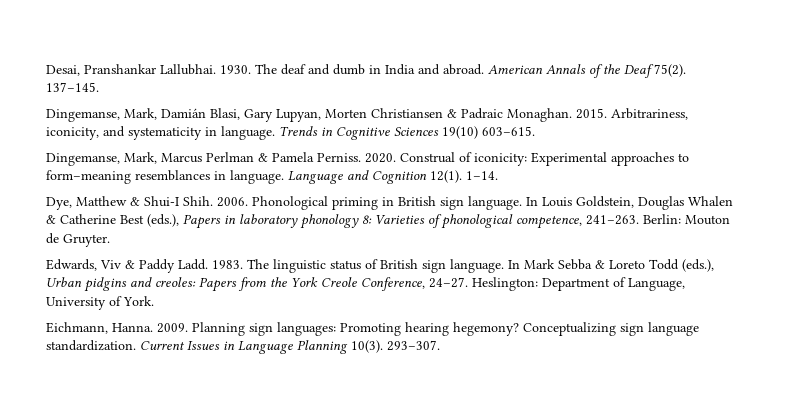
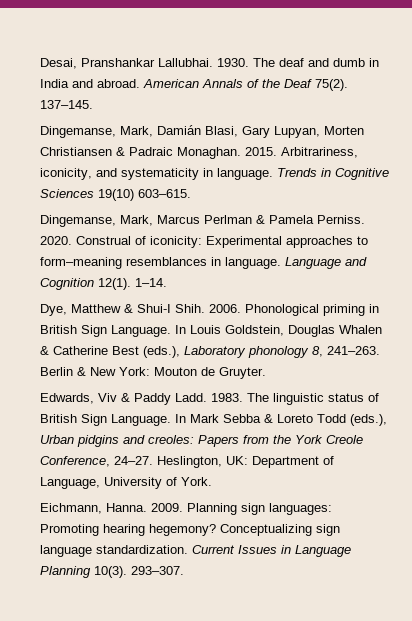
[440,196,523,210] sign language. -> [80,325,171,337] Sign Language.
[183,214,682,229] Papers in laboratory phonology 8: Varieties of phonological competence, 241–263. Berlin: -> [183,346,380,358] [39,367,150,376] Laboratory phonology 8, 241–263. Berlin & New York:
[422,259,505,273] sign language. -> [80,414,171,426] Sign Language.
[472,277,539,291] Heslington: -> [156,456,248,468] Heslington, UK:

